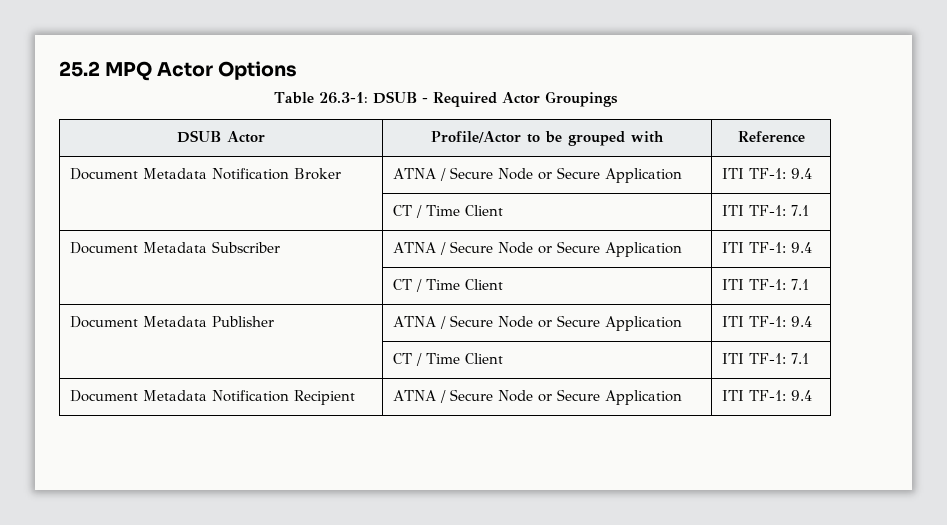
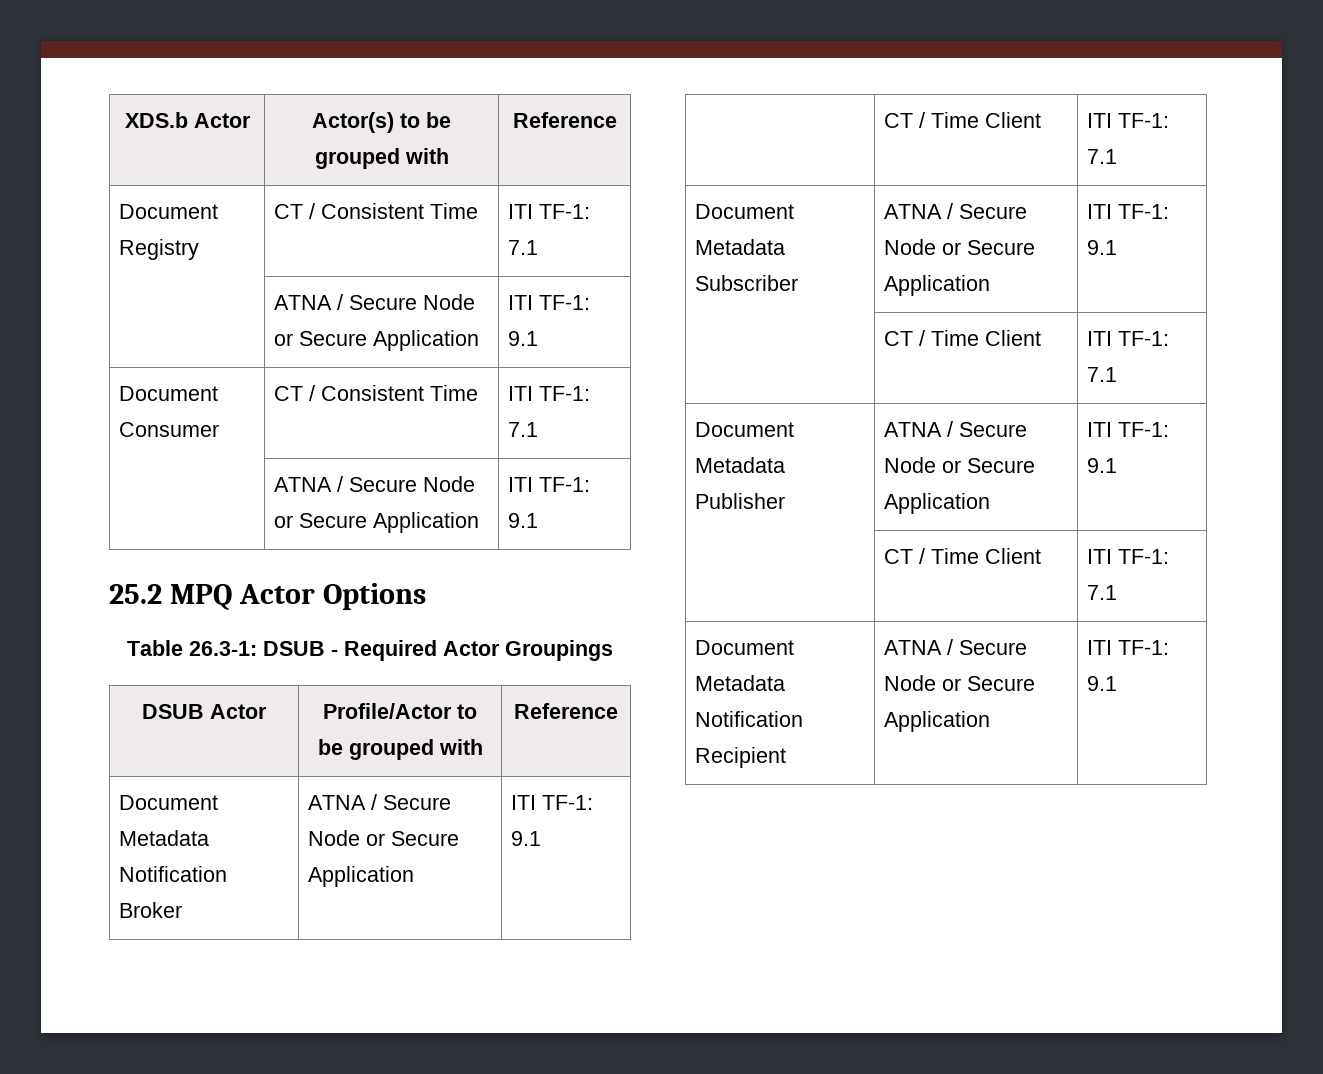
(59, 69) none -> [124,112,251,128] [312,112,451,133] [314,148,449,169] [512,112,617,128] [119,204,219,219] [119,239,200,260] [274,203,479,219] [508,204,591,219] [508,240,539,255] [274,294,476,310] [274,330,480,351] [508,295,591,310] [508,331,539,346] [119,386,219,401] [119,422,220,437] [274,385,479,401] [508,386,591,401] [508,422,539,437] [274,476,476,492] [274,512,480,533] [508,477,591,492] [508,513,539,528] XDS.b Actor | Actor(s) to be grouped with | Reference // Document Registry | CT / Consistent Time | ITI TF-1: 7.1 // | ATNA / Secure Node or Secure Application | ITI TF-1: 9.1 // Document Consumer | CT / Consistent Time | ITI TF-1: 7.1 // | ATNA / Secure Node or Secure Application | ITI TF-1: 9.1 //
[790,168,812,179] 9.4 -> [511,831,542,846] 9.1
[790,242,812,253] 9.4 -> [1087,240,1118,255] 9.1
[790,316,812,327] 9.4 -> [1087,458,1118,473] 9.1
[790,390,812,401] 9.4 -> [1087,676,1118,691] 9.1

